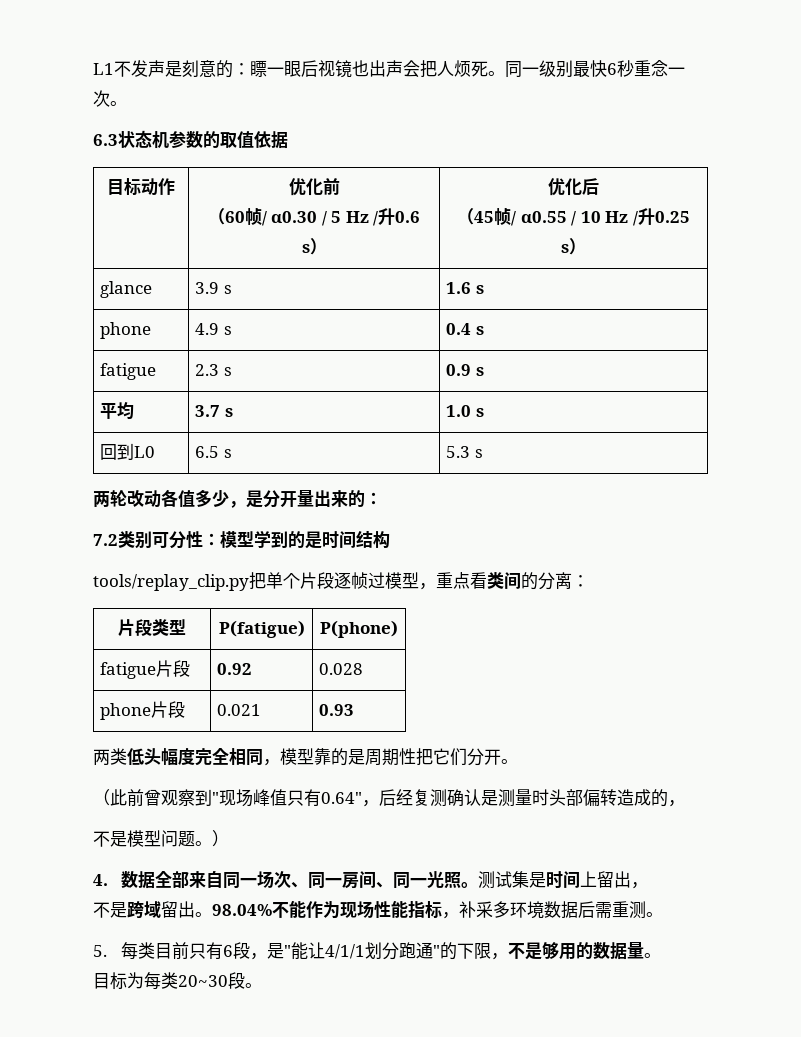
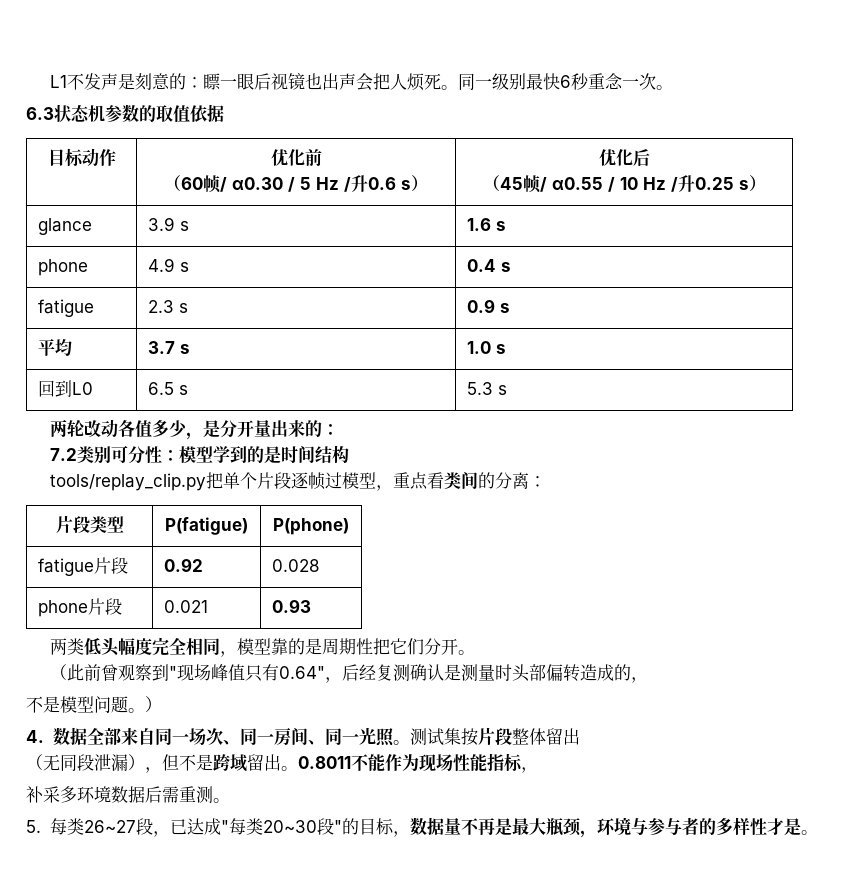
[529,871,649,889] 是时间上留出， // -> [460,727,580,746] [26,754,179,773] 按片段整体留出 // （无同段泄漏），但
[212,904,272,916] 98.04% -> [298,756,351,769] 0.8011
(459, 915) none -> (538, 770) //
[155,942,662,960] [93,972,245,990] 目前只有6段，是"能让4/1/1划分跑通"的下限，不是够用的数据量。 // 目标为每类20~30段 -> [83,817,801,838] 26~27段，已达成"每类20~30段"的目标，数据量不再是最大瓶颈，环境与参与者的多样性才是

